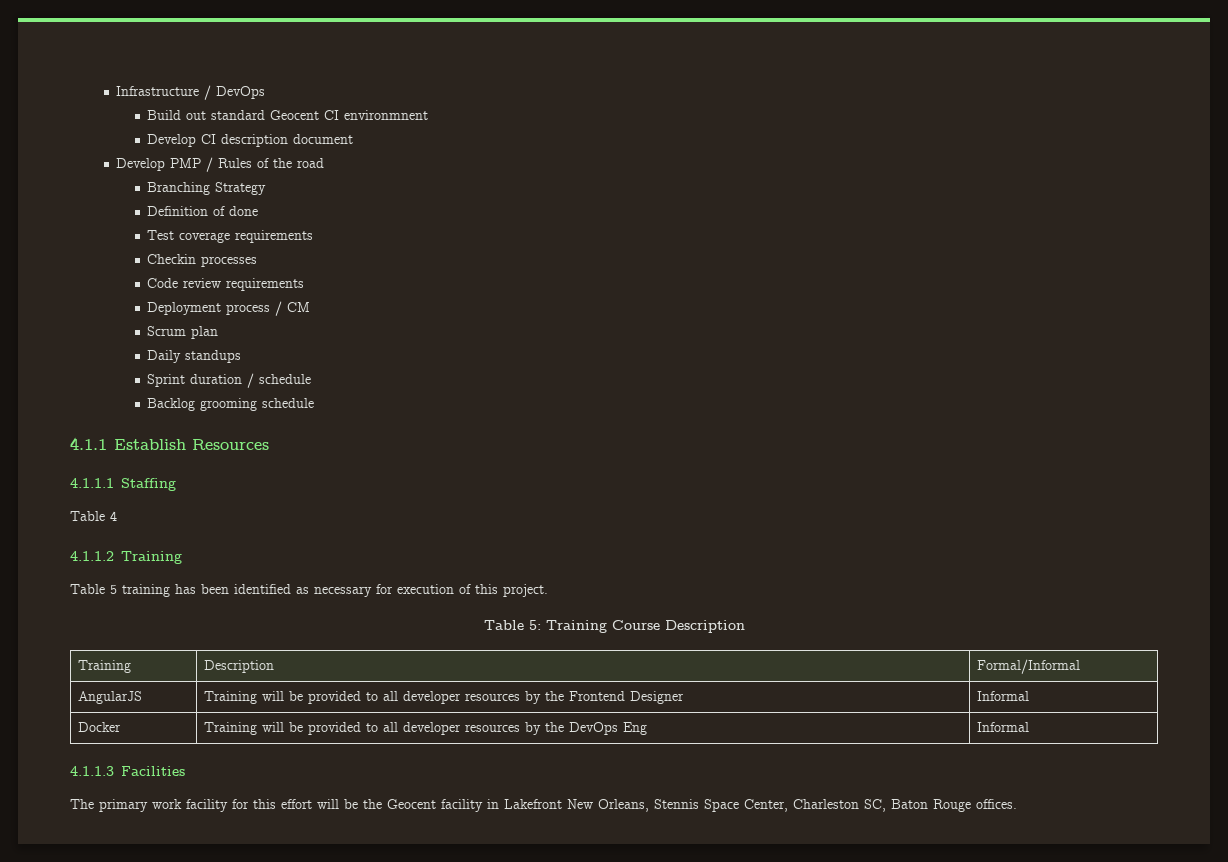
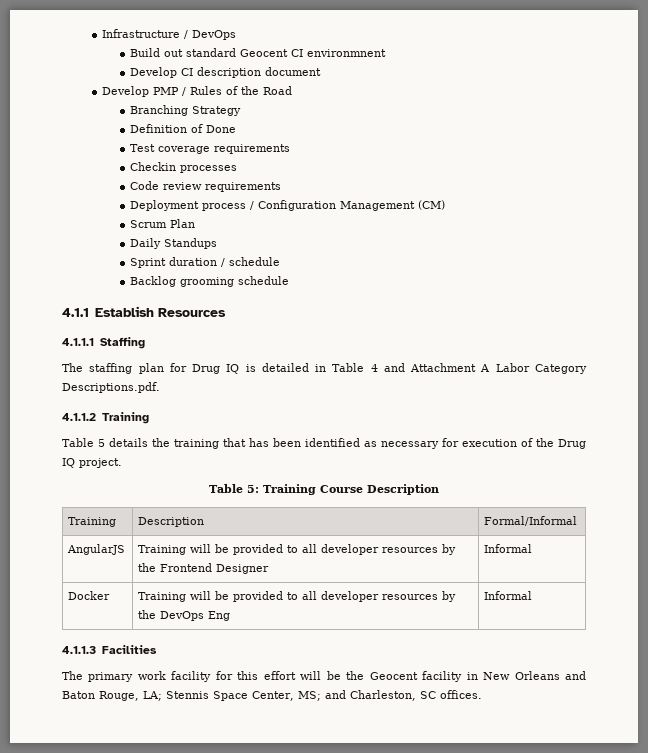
[297,158,325,168] road -> [262,86,292,95] Road
[229,206,259,216] done -> [205,125,236,133] Done
[287,302,311,312] CM -> [257,200,445,211] Configuration Management (CM)
[191,326,219,339] plan -> [169,219,195,228] Plan
[185,350,242,363] standups -> [163,238,217,249] Standups
[70,511,117,521] Table 4 -> [62,363,587,374] [62,382,160,393] The staffing plan for Drug IQ is detailed in Table 4 and Attachment A Labor Category Descriptions.pdf.
[122,584,170,597] training -> [109,438,246,449] details the training that
[475,584,498,594] this -> [536,438,586,449] [62,458,75,468] the Drug IQ
[504,799,971,812] Lakefront New Orleans, Stennis Space Center, Charleston SC, Baton Rouge -> [483,671,586,680] [62,690,436,701] New Orleans and Baton Rouge, LA; Stennis Space Center, MS; and Charleston, SC

